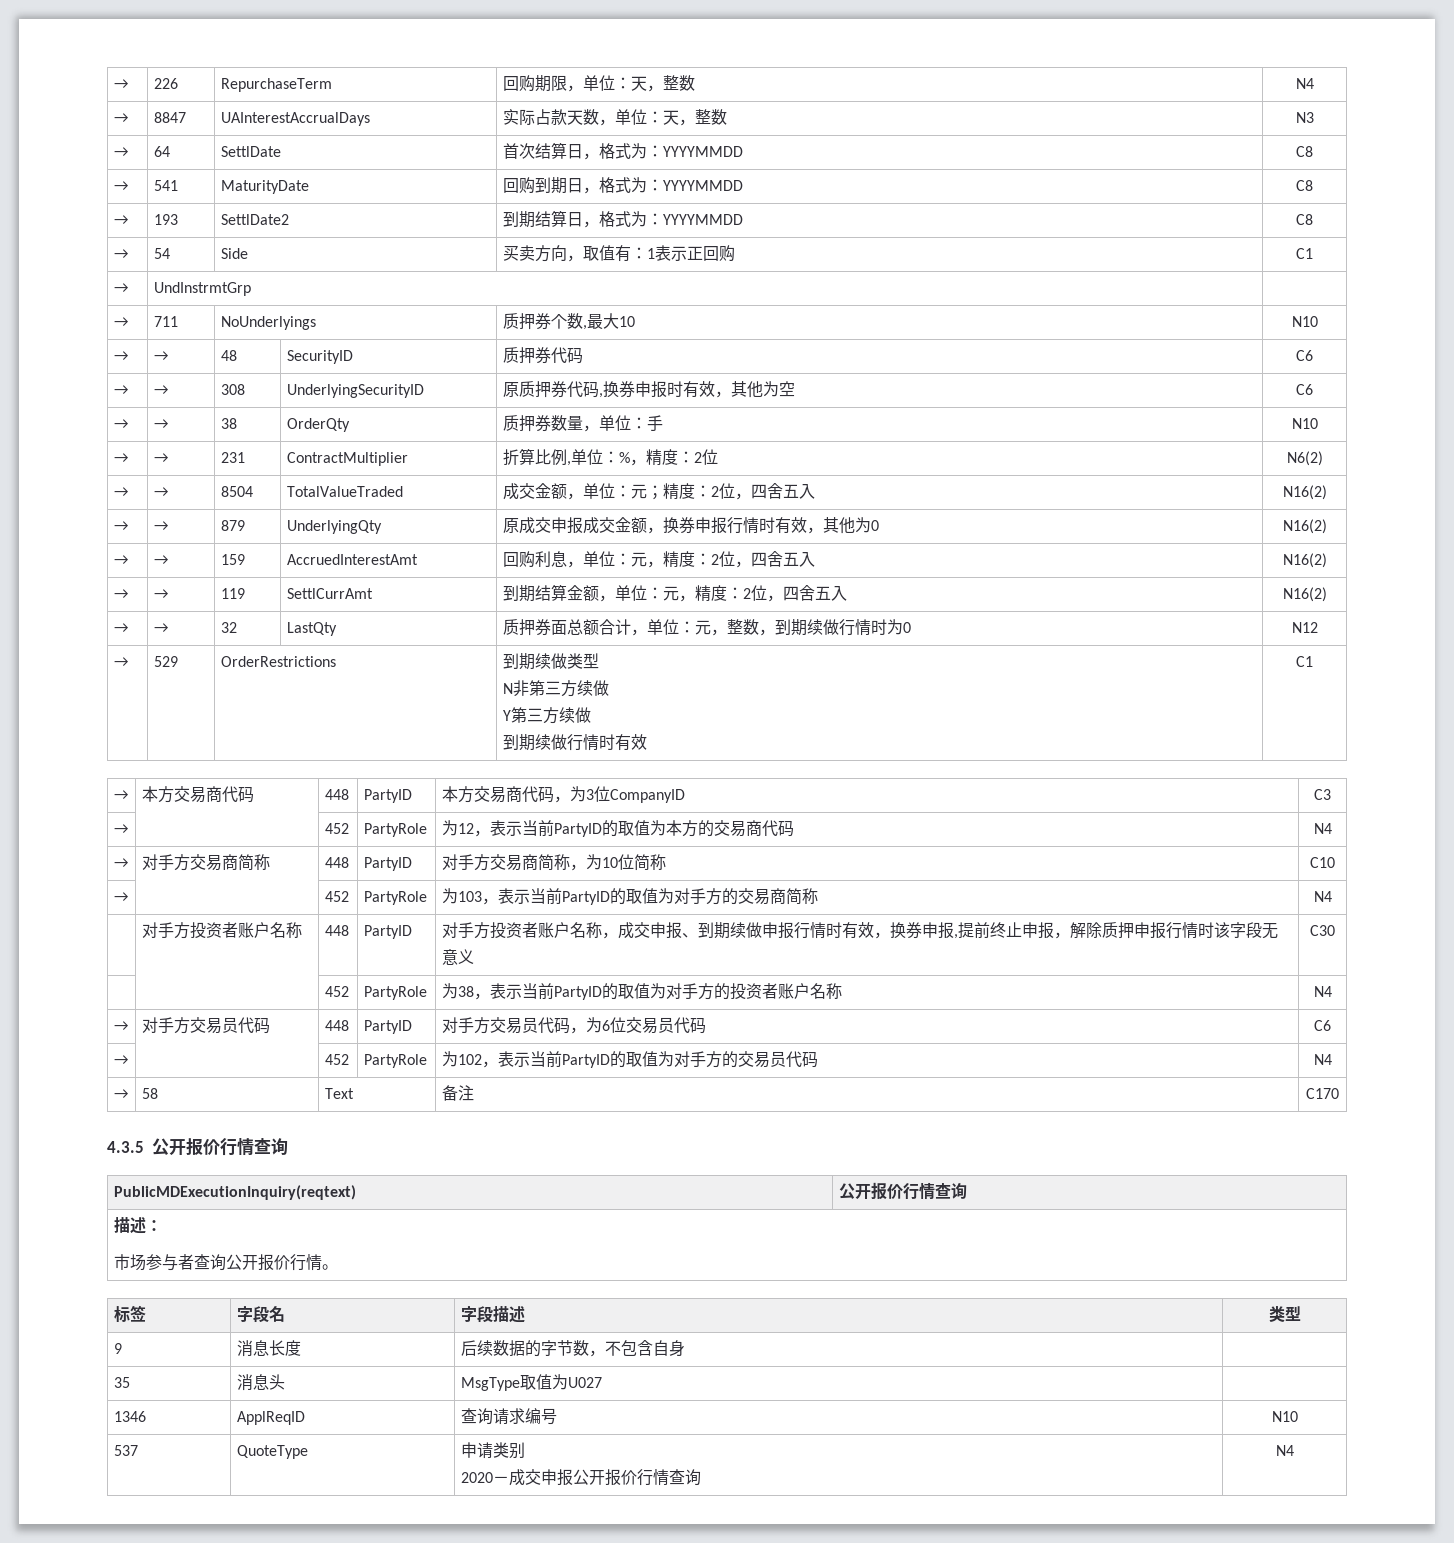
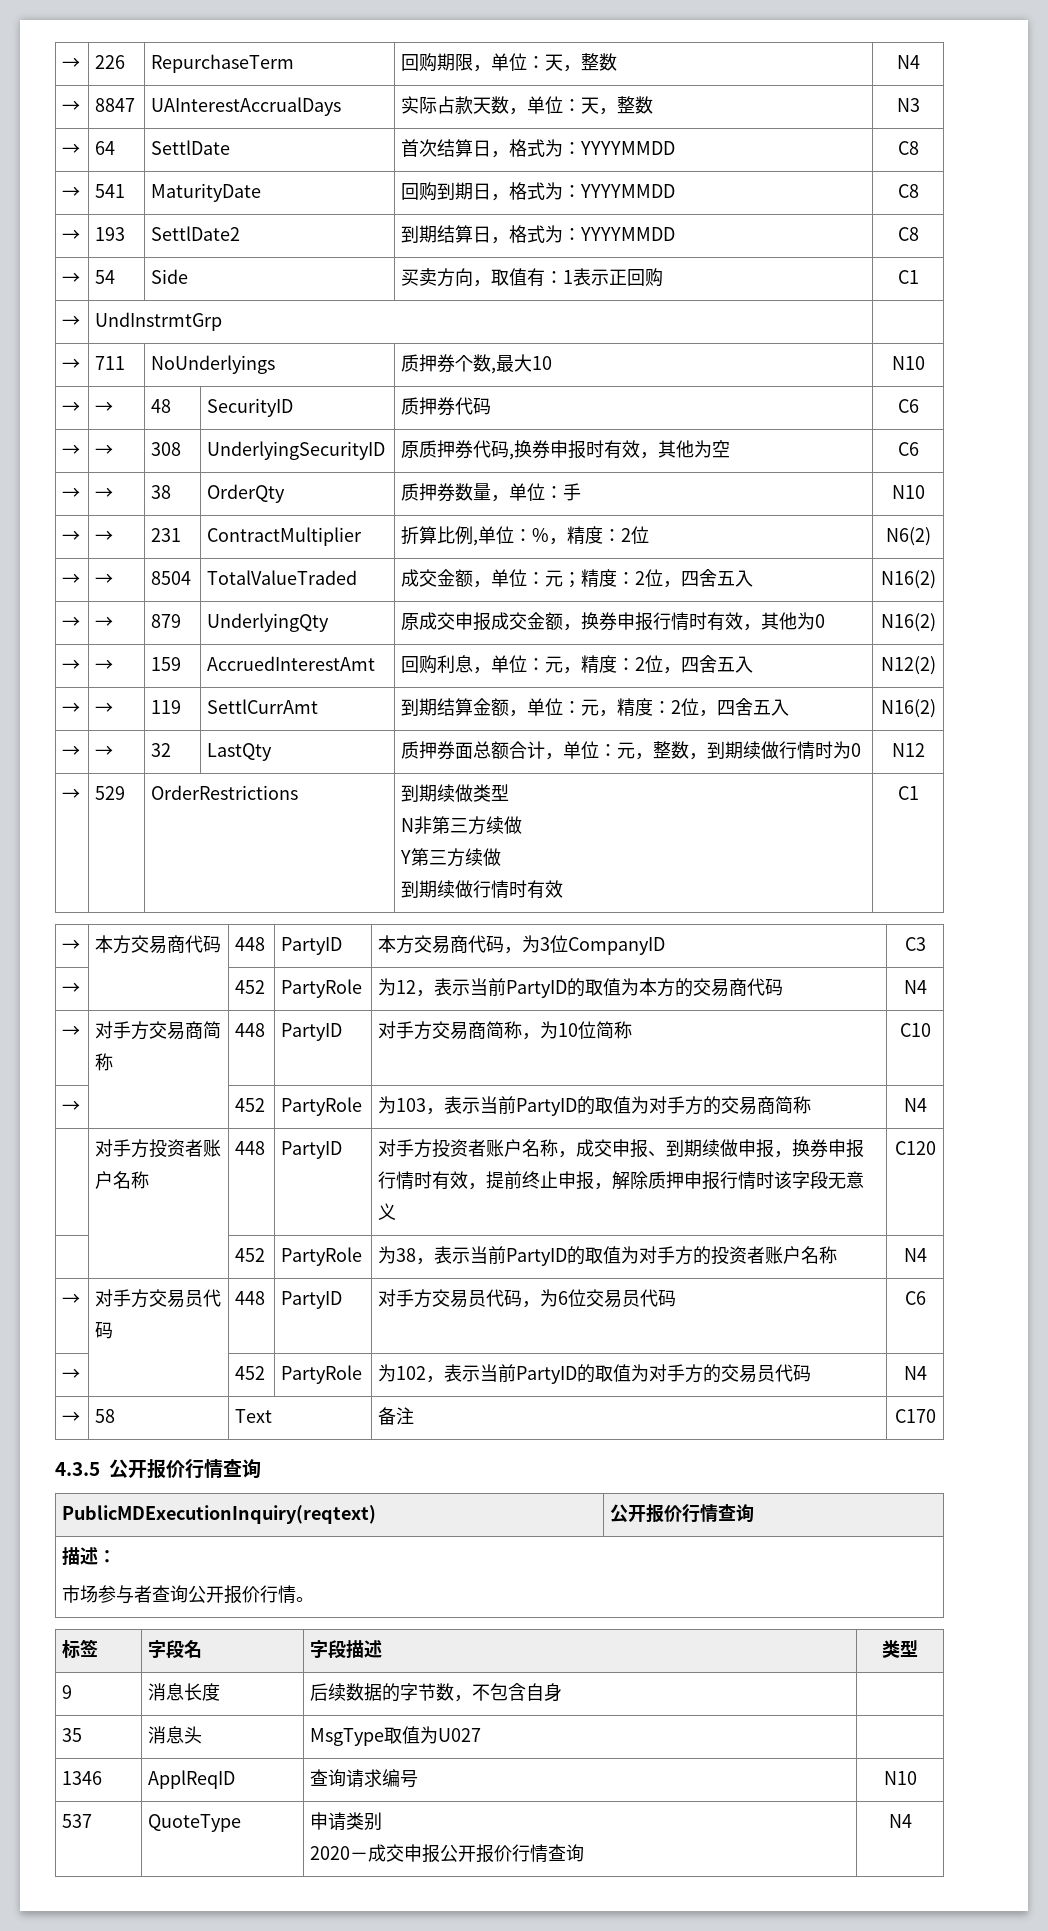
[1282,553,1327,568] N16(2) -> [880,656,936,675] N12(2)
[793,922,958,939] 行情时有效，换券申报, -> [774,1139,865,1158] [378,1171,487,1190] ，换券申报行情时有效，
[1310,925,1335,936] C30 -> [894,1141,936,1155] C120

